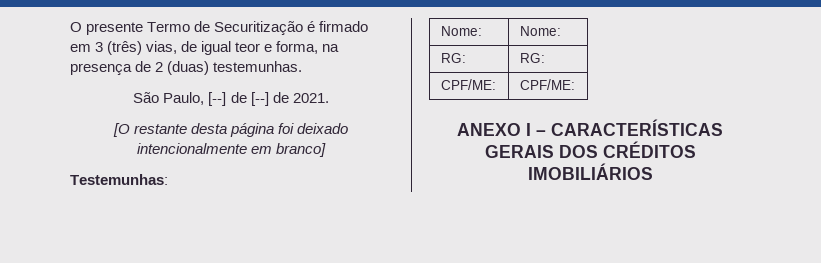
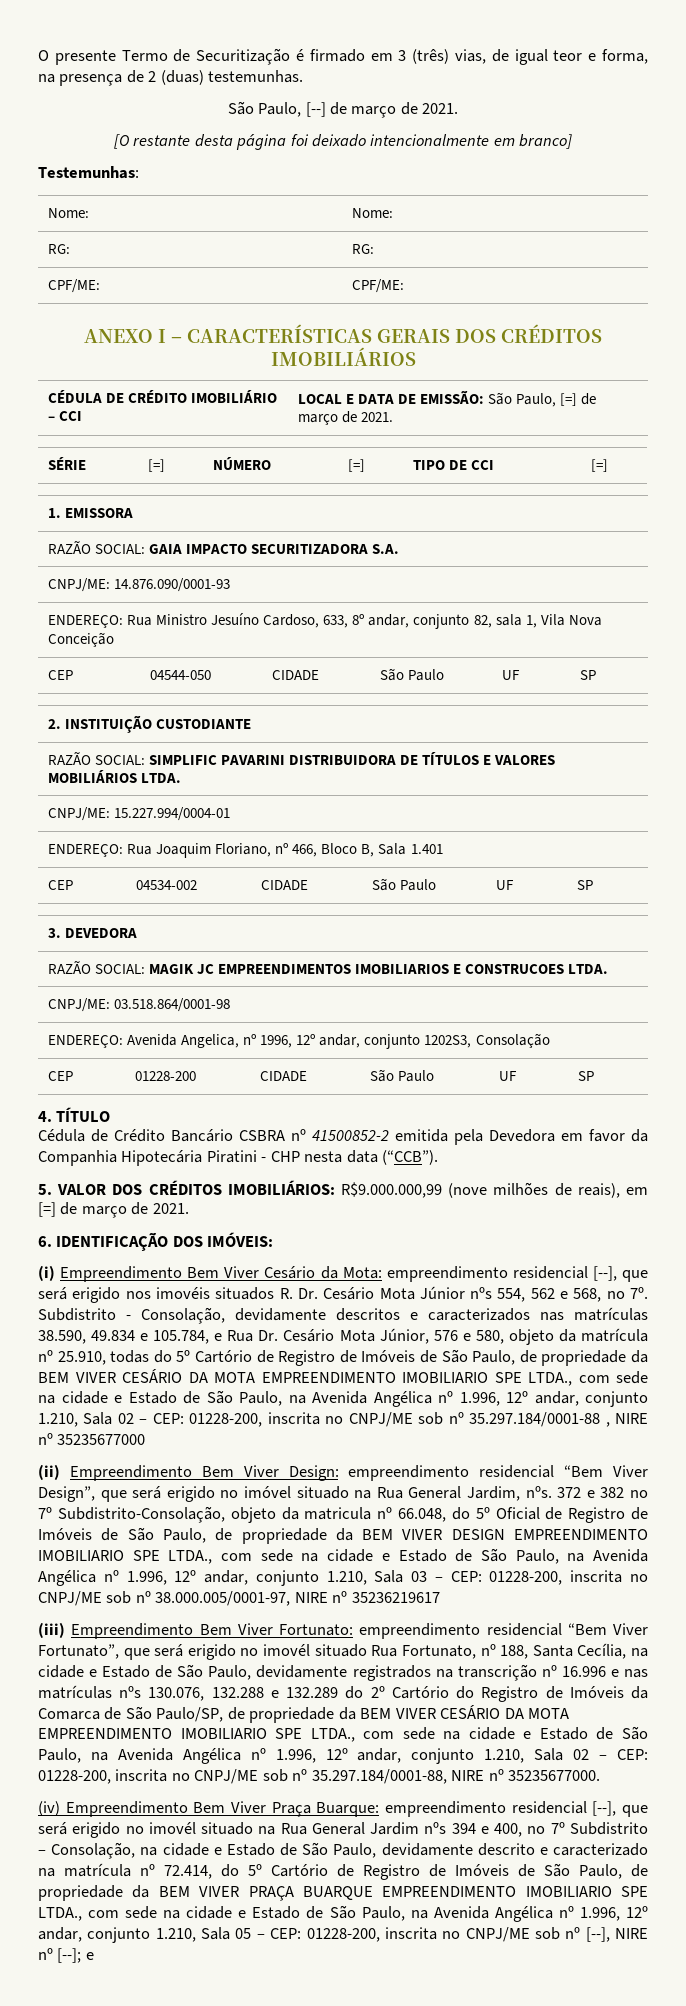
[250,92,269,106] [--] -> [351,106,397,118] março
(653, 171) none -> [48,390,278,403] [48,411,83,421] [298,390,597,407] [298,411,394,425] [48,457,87,470] [148,459,166,472] [213,457,272,470] [348,459,366,472] [413,460,495,470] [591,459,609,472] [48,508,134,518] [48,541,400,554] [48,578,231,592] [48,613,602,629] [48,632,115,647] [48,670,74,680] [149,670,211,680] [272,670,320,680] [380,668,445,681] [502,670,521,680] [580,670,597,680] [48,715,252,733] [48,752,556,765] [48,770,182,783] [48,807,231,821] [48,843,443,858] [48,880,74,890] [136,880,198,890] [261,880,309,890] [372,878,437,891] [496,880,515,890] [577,880,594,890] [48,928,138,938] [48,961,609,974] [48,998,231,1012] [48,1033,550,1049] [48,1071,74,1081] [135,1071,197,1081] [260,1071,308,1081] [370,1069,435,1082] [499,1071,518,1081] [578,1071,595,1081] [38,1107,111,1122] [38,1129,648,1145] [38,1150,439,1166] [38,1180,649,1198] [38,1202,189,1218] [38,1232,274,1251] [38,1265,649,1282] [38,1286,648,1303] [38,1307,648,1324] [38,1328,649,1345] [38,1349,649,1366] [38,1369,648,1386] [38,1390,648,1407] [38,1412,648,1427] [38,1433,146,1445] [38,1464,648,1481] [38,1486,649,1502] [38,1506,648,1523] [38,1527,649,1544] [38,1548,648,1564] [38,1570,648,1586] [38,1591,440,1606] [38,1622,648,1639] [38,1643,649,1660] [38,1664,649,1681] [38,1685,648,1702] [38,1705,570,1723] [38,1726,648,1742] [38,1748,648,1764] [38,1769,601,1784] [38,1801,648,1817] [38,1822,648,1838] [38,1842,648,1859] [38,1863,648,1880] [38,1885,648,1901] [38,1905,649,1922] [38,1927,648,1943] [38,1948,94,1963] // CÉDULA DE CRÉDITO IMOBILIÁRIO – CCI | LOCAL E DATA DE EMISSÃO: São Paulo, [=] de março de 2021. // SÉRIE | [=] | NÚMERO | [=] | TIPO DE CCI | [=] // 1. EMISSORA // RAZÃO SOCIAL: GAIA IMPACTO SECURITIZADORA S.A. // CNPJ/ME: 14.876.090/0001-93 // ENDEREÇO: Rua Ministro Jesuíno Cardoso, 633, 8º andar, conjunto 82, sala 1, Vila Nova Conceição // CEP | 04544-050 | CIDADE | São Paulo | UF | SP // 2. INSTITUIÇÃO CUSTODIANTE // RAZÃO SOCIAL: SIMPLIFIC PAVARINI DISTRIBUIDORA DE TÍTULOS E VALORES MOBILIÁRIOS LTDA. // CNPJ/ME: 15.227.994/0004-01 // ENDEREÇO: Rua Joaquim Floriano, nº 466, Bloco B, Sala 1.401 // CEP | 04534-002 | CIDADE | São Paulo | UF | SP // 3. DEVEDORA // RAZÃO SOCIAL: MAGIK JC EMPREENDIMENTOS IMOBILIARIOS E CONSTRUCOES LTDA. // CNPJ/ME: 03.518.864/0001-98 // ENDEREÇO: Avenida Angelica, nº 1996, 12º andar, conjunto 1202S3, Consolação // CEP | 01228-200 | CIDADE | São Paulo | UF | SP // 4. TÍTULO // Cédula de Crédito Bancário CSBRA nº 41500852-2 emitida pela Devedora em favor da Companhia Hipotecária Piratini - CHP nesta data (“CCB”). // 5. VALOR DOS CRÉDITOS IMOBILIÁRIOS: R$9.000.000,99 (nove milhões de reais), em [=] de março de 2021. // 6. IDENTIFICAÇÃO DOS IMÓVEIS: // (i) Empreendimento Bem Viver Cesário da Mota: empreendimento residencial [--], que será erigido nos imovéis situados R. Dr. Cesário Mota Júnior nºs 554, 562 e 568, no 7º. Subdistrito - Consolação, devidamente descritos e caracterizados nas matrículas 38.590, 49.834 e 105.784, e Rua Dr. Cesário Mota Júnior, 576 e 580, objeto da matrícula nº 25.910, todas do 5º Cartório de Registro de Imóveis de São Paulo, de propriedade da BEM VIVER CESÁRIO DA MOTA EMPREENDIMENTO IMOBILIARIO SPE LTDA., com sede na cidade e Estado de São Paulo, na Avenida Angélica nº 1.996, 12º andar, conjunto 1.210, Sala 02 – CEP: 01228-200, inscrita no CNPJ/ME sob nº 35.297.184/0001-88 , NIRE nº 35235677000 // (ii) Empreendimento Bem Viver Design: empreendimento residencial “Bem Viver Design”, que será erigido no imóvel situado na Rua General Jardim, nºs. 372 e 382 no 7º Subdistrito-Consolação, objeto da matricula nº 66.048, do 5º Oficial de Registro de Imóveis de São Paulo, de propriedade da BEM VIVER DESIGN EMPREENDIMENTO IMOBILIARIO SPE LTDA., com sede na cidade e Estado de São Paulo, na Avenida Angélica nº 1.996, 12º andar, conjunto 1.210, Sala 03 – CEP: 01228-200, inscrita no CNPJ/ME sob nº 38.000.005/0001-97, NIRE nº 35236219617 // (iii) Empreendimento Bem Viver Fortunato: empreendimento residencial “Bem Viver Fortunato”, que será erigido no imovél situado Rua Fortunato, nº 188, Santa Cecília, na cidade e Estado de São Paulo, devidamente registrados na transcrição nº 16.996 e nas matrículas nºs 130.076, 132.288 e 132.289 do 2º Cartório do Registro de Imóveis da Comarca de São Paulo/SP, de propriedade da BEM VIVER CESÁRIO DA MOTA EMPREENDIMENTO IMOBILIARIO SPE LTDA., com sede na cidade e Estado de São Paulo, na Avenida Angélica nº 1.996, 12º andar, conjunto 1.210, Sala 02 – CEP: 01228-200, inscrita no CNPJ/ME sob nº 35.297.184/0001-88, NIRE nº 35235677000. // (iv) Empreendimento Bem Viver Praça Buarque: empreendimento residencial [--], que será erigido no imovél situado na Rua General Jardim nºs 394 e 400, no 7º Subdistrito – Consolação, na cidade e Estado de São Paulo, devidamente descrito e caracterizado na matrícula nº 72.414, do 5º Cartório de Registro de Imóveis de São Paulo, de propriedade da BEM VIVER PRAÇA BUARQUE EMPREENDIMENTO IMOBILIARIO SPE LTDA., com sede na cidade e Estado de São Paulo, na Avenida Angélica nº 1.996, 12º andar, conjunto 1.210, Sala 05 – CEP: 01228-200, inscrita no CNPJ/ME sob nº [--], NIRE nº [--]; e

